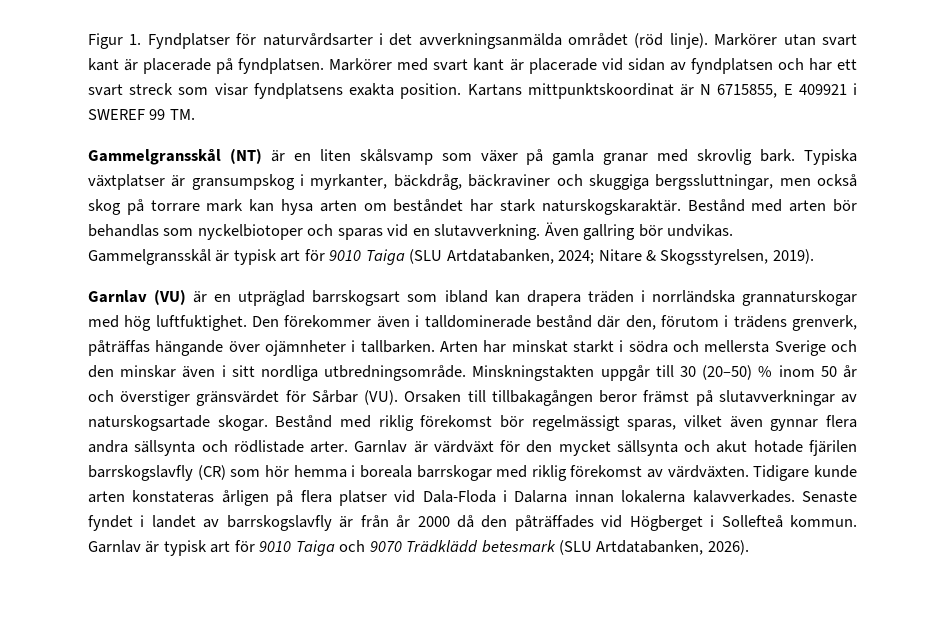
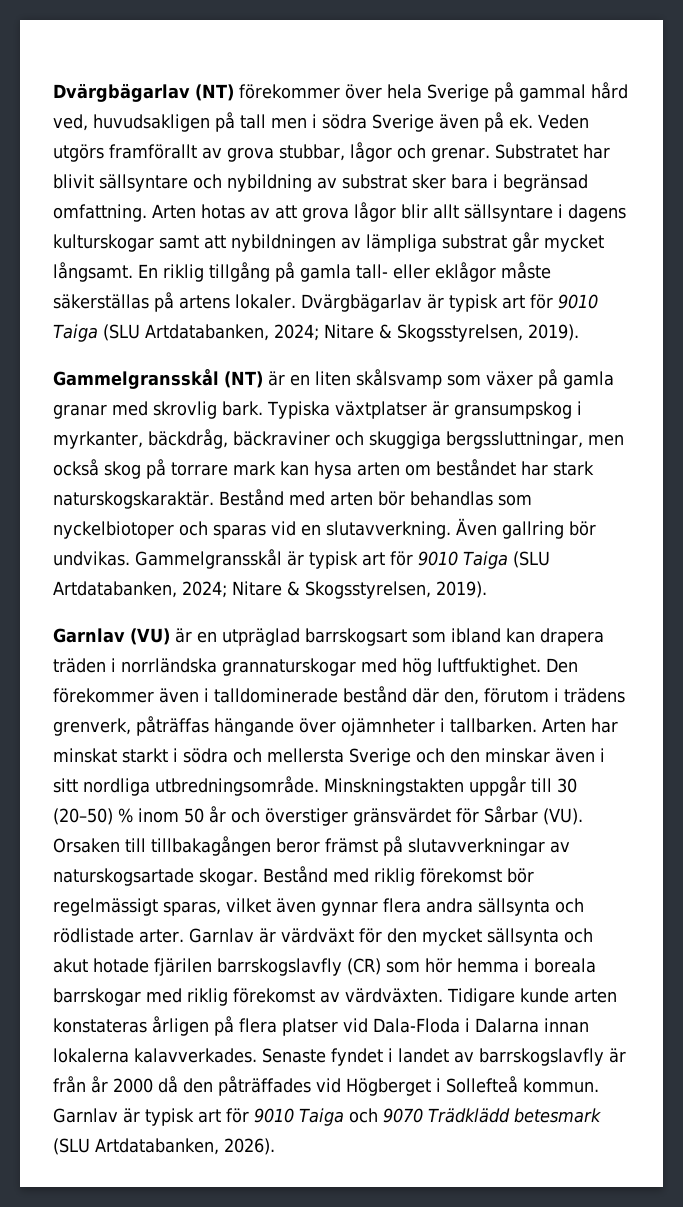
[88,33,857,49] [88,58,857,74] [88,83,857,99] [88,109,195,120] Figur 1. Fyndplatser för naturvårdsarter i det avverkningsanmälda området (röd linje). Markörer utan svart kant är placerade på fyndplatsen. Markörer med svart kant är placerade vid sidan av fyndplatsen och har ett svart streck som visar fyndplatsens exakta position. Kartans mittpunktskoordinat är N 6715855, E 409921 i SWEREF 99 TM. -> [53,82,628,102] [53,112,589,132] [53,142,610,162] [53,174,588,192] [53,202,626,222] [53,232,604,252] [53,262,551,282] [53,292,598,312] [53,324,579,342] Dvärgbägarlav (NT) förekommer över hela Sverige på gammal hård ved, huvudsakligen på tall men i södra Sverige även på ek. Veden utgörs framförallt av grova stubbar, lågor och grenar. Substratet har blivit sällsyntare och nybildning av substrat sker bara i begränsad omfattning. Arten hotas av att grova lågor blir allt sällsyntare i dagens kulturskogar samt att nybildningen av lämpliga substrat går mycket långsamt. En riklig tillgång på gamla tall- eller eklågor måste säkerställas på artens lokaler. Dvärgbägarlav är typisk art för 9010 Taiga (SLU Artdatabanken, 2024; Nitare & Skogsstyrelsen, 2019).

